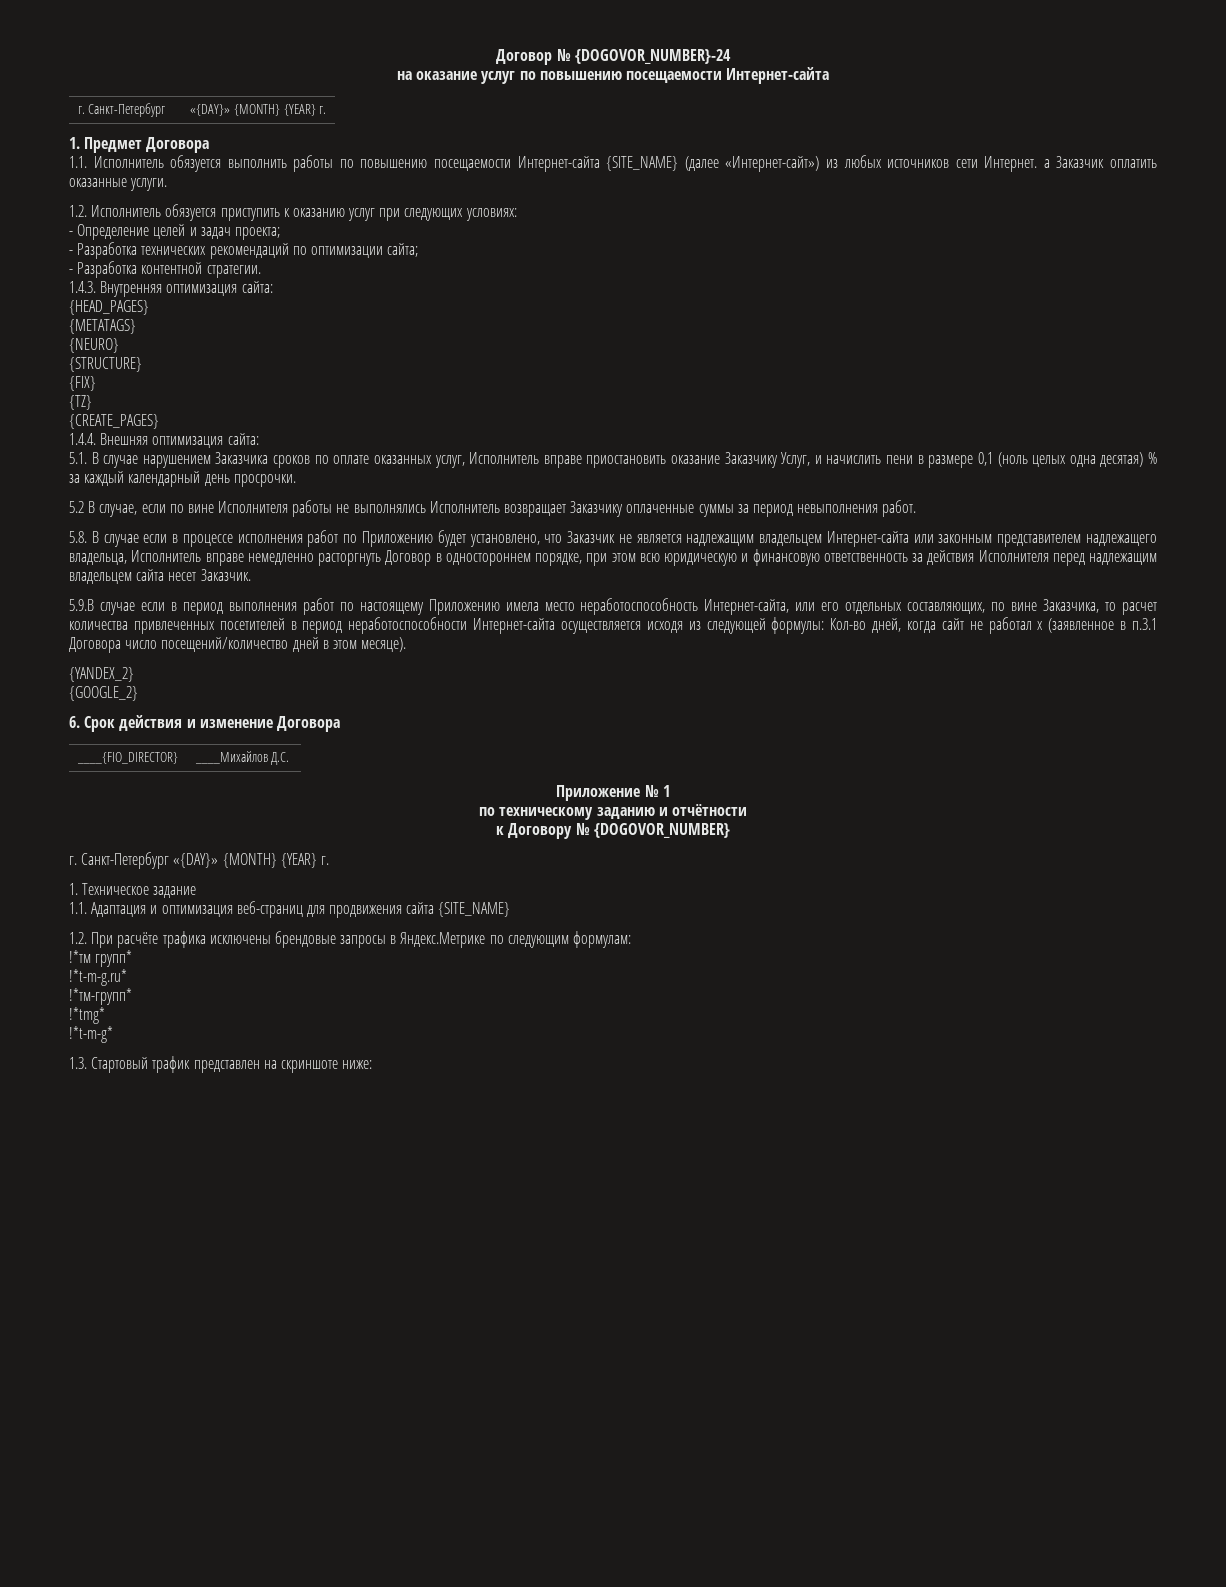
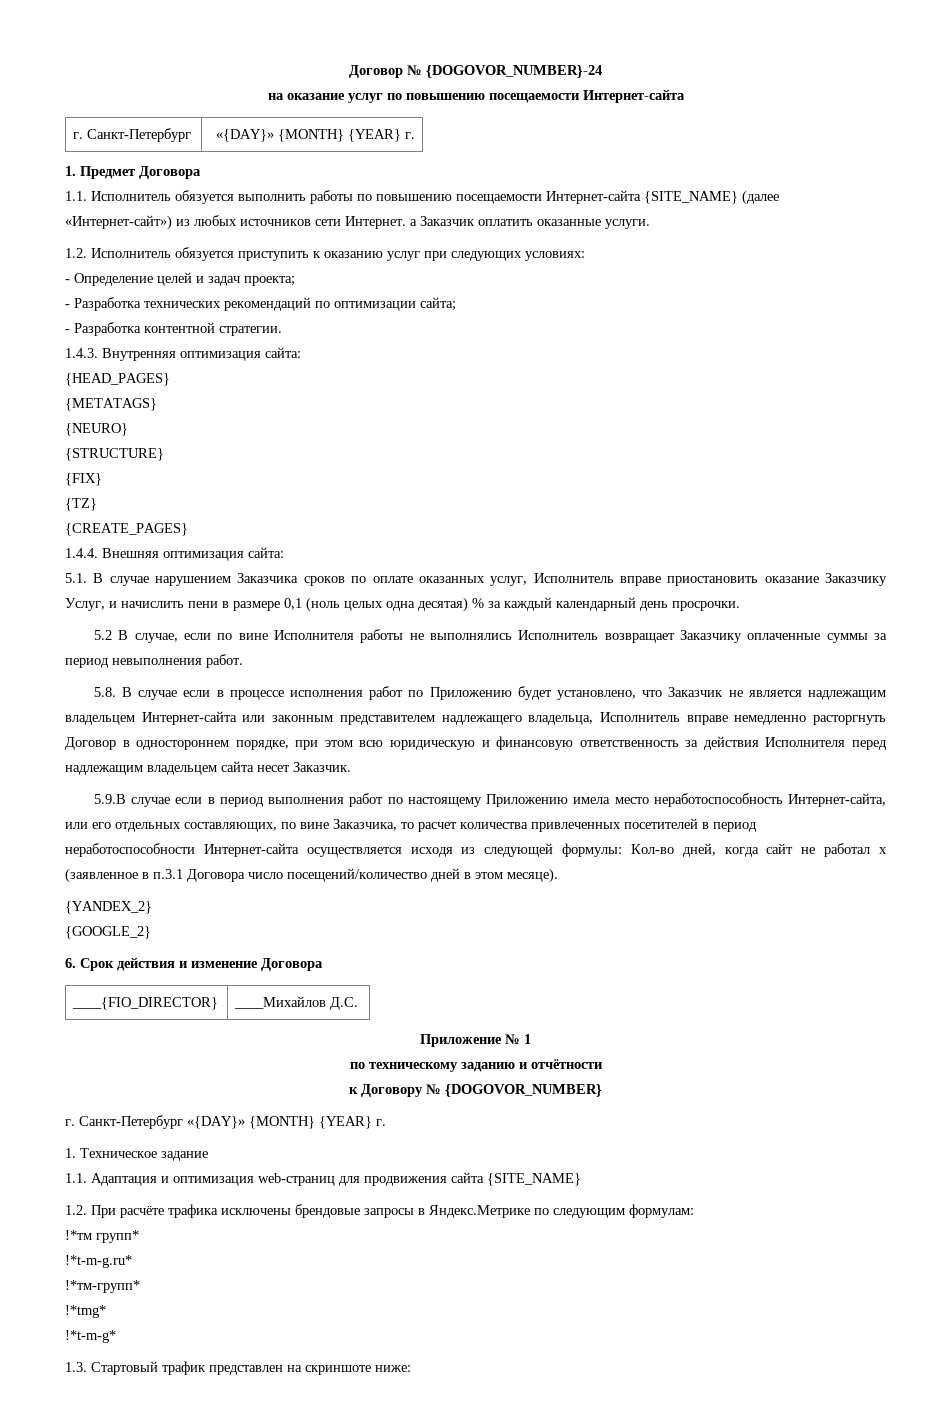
[236,901,303,918] веб-страниц -> [258,1173,335,1186] web-страниц

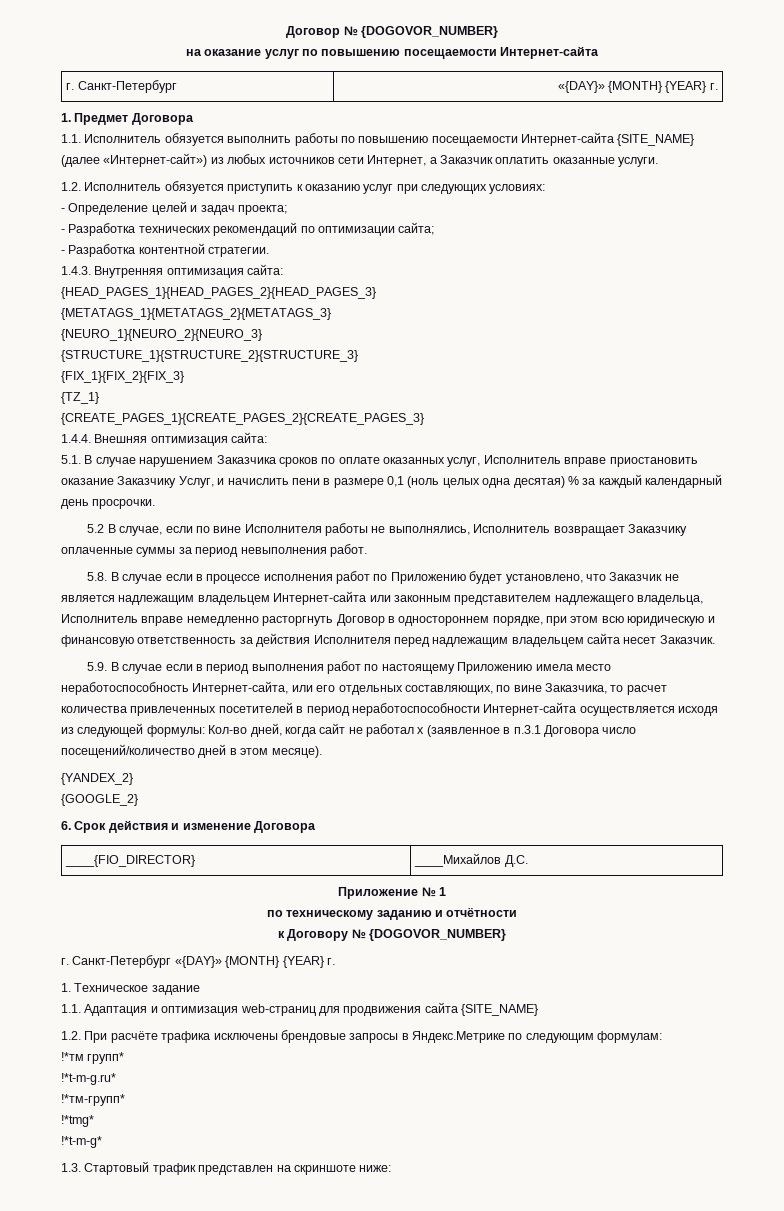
[426,65,602,78] {DOGOVOR_NUMBER}-24 -> [360,26,498,38] {DOGOVOR_NUMBER}
[345,216,406,229] Интернет. -> [367,155,427,167] Интернет,
[65,373,170,386] [65,398,157,411] [65,423,128,436] [65,448,164,461] [65,473,102,486] [65,498,97,511] [65,523,188,536] {HEAD_PAGES} // {METATAGS} // {NEURO} // {STRUCTURE} // {FIX} // {TZ} // {CREATE_PAGES} -> [61,287,376,299] [61,308,331,320] [61,329,262,341] [61,350,358,362] [61,371,184,383] [61,392,99,404] [61,413,424,425] {HEAD_PAGES_1}{HEAD_PAGES_2}{HEAD_PAGES_3} // {METATAGS_1}{METATAGS_2}{METATAGS_3} // {NEURO_1}{NEURO_2}{NEURO_3} // {STRUCTURE_1}{STRUCTURE_2}{STRUCTURE_3} // {FIX_1}{FIX_2}{FIX_3} // {TZ_1} // {CREATE_PAGES_1}{CREATE_PAGES_2}{CREATE_PAGES_3}
[429,633,512,640] выполнялись -> [388,526,470,535] выполнялись,
[93,794,126,804] 5.9.В -> [87,662,119,671] 5.9. В

